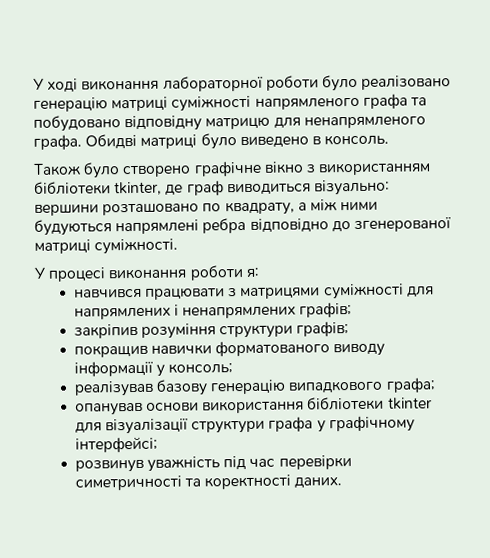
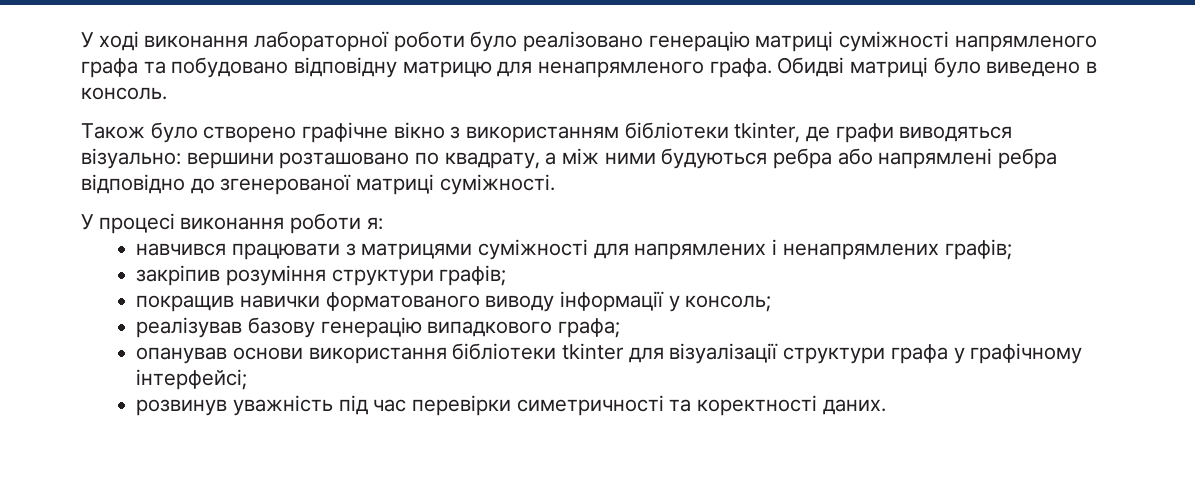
[186,180,311,196] граф виводиться -> [835,123,1013,143] графи виводяться
(112, 227) none -> [773,148,873,169] ребра або

